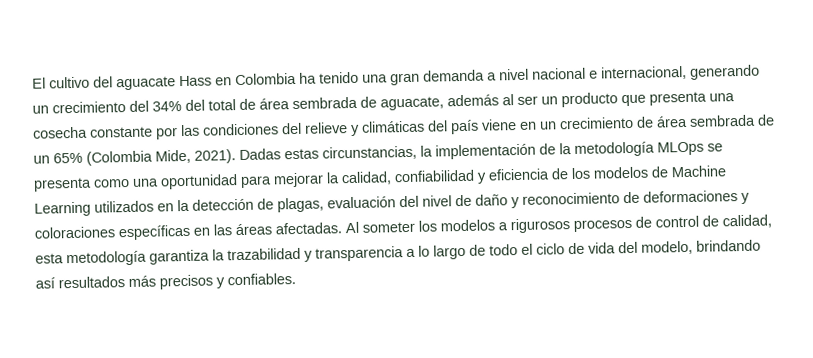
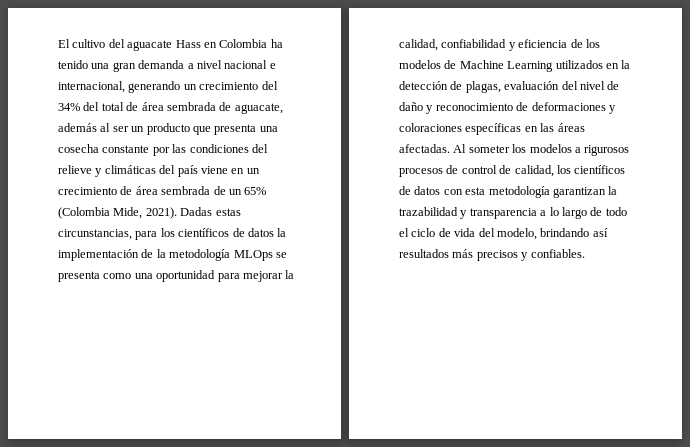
(417, 153) none -> [135,228,274,240] para los científicos de datos
(772, 221) none -> [556,165,626,174] [399,186,463,195] los científicos de datos con
[149,249,210,265] garantiza -> [552,187,606,198] garantizan

